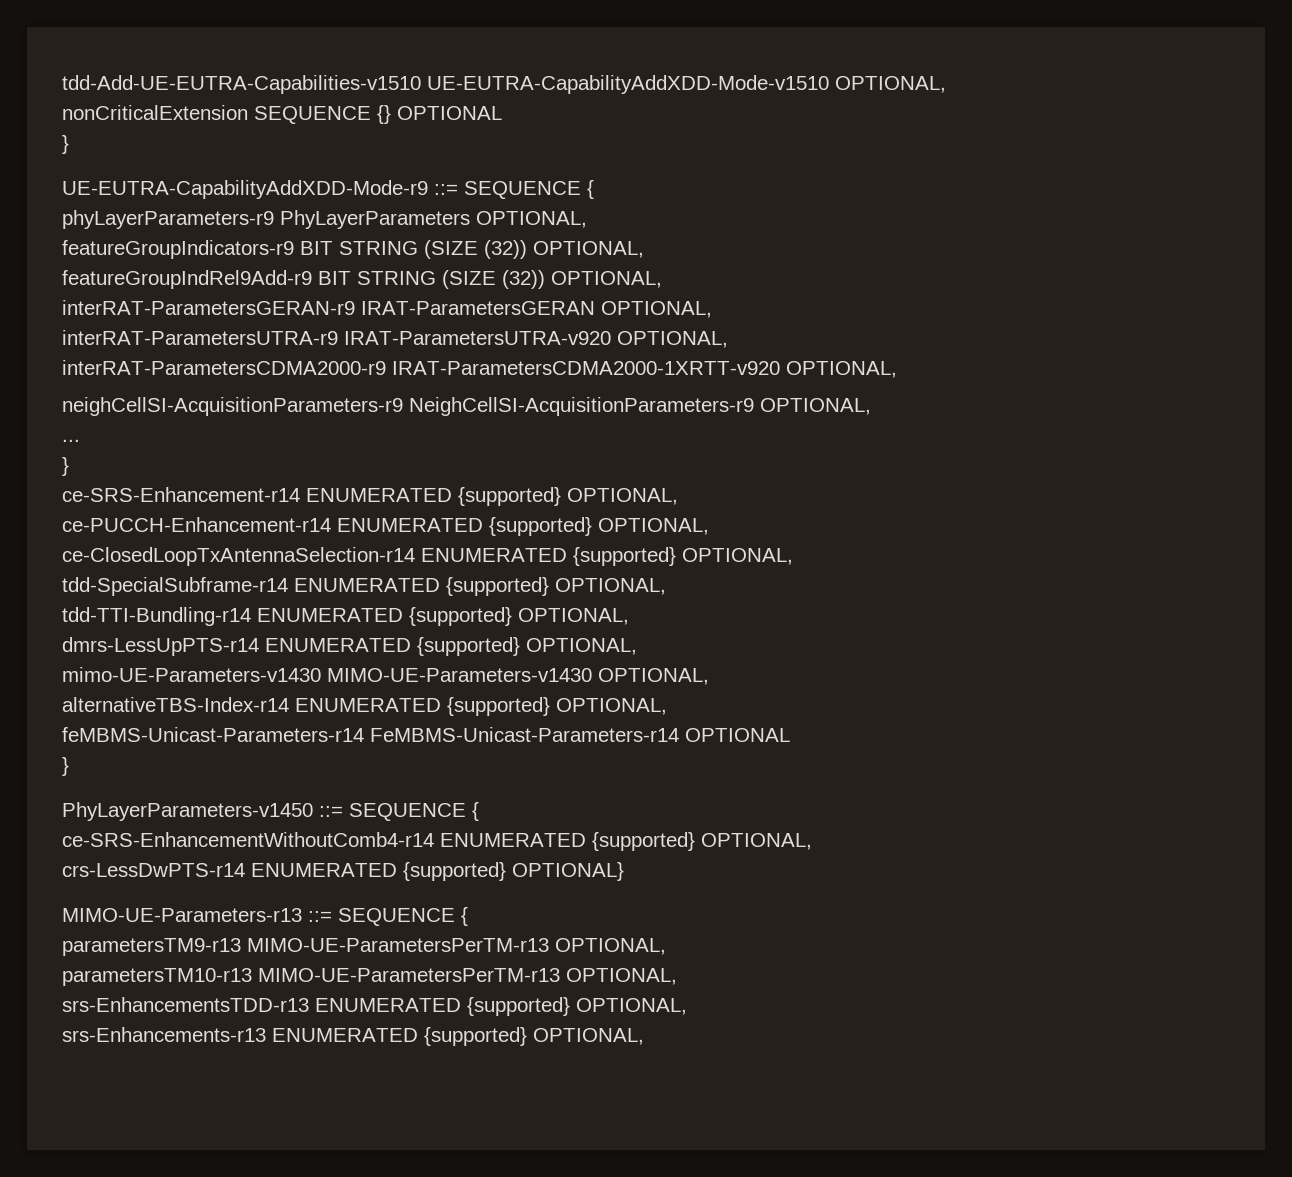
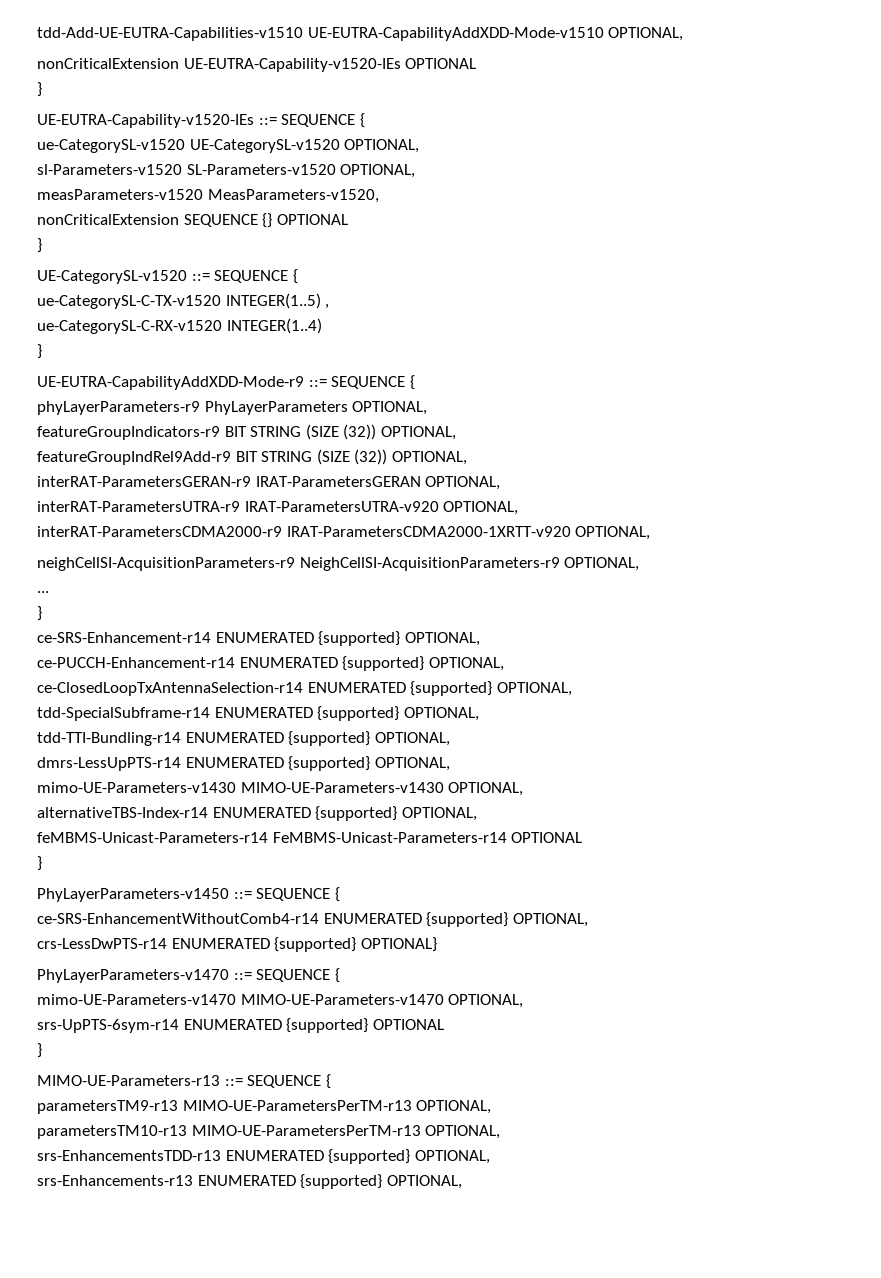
(946, 84) none -> [37,58,477,72] [37,82,42,97] [37,113,365,128] [37,139,420,153] [37,164,416,178] [37,189,379,203] // nonCriticalExtension UE-EUTRA-Capability-v1520-IEs OPTIONAL // } // UE-EUTRA-Capability-v1520-IEs ::= SEQUENCE { // ue-CategorySL-v1520 UE-CategorySL-v1520 OPTIONAL, // sl-Parameters-v1520 SL-Parameters-v1520 OPTIONAL, // measParameters-v1520 MeasParameters-v1520,
(69, 144) none -> [37,269,298,284] [37,293,330,309] [37,318,322,334] [37,344,42,359] // UE-CategorySL-v1520 ::= SEQUENCE { // ue-CategorySL-C-TX-v1520 INTEGER(1..5) , // ue-CategorySL-C-RX-v1520 INTEGER(1..4) // }
(624, 871) none -> [37,968,340,983] [37,994,524,1008] [37,1018,444,1033] [37,1043,42,1058] // PhyLayerParameters-v1470 ::= SEQUENCE { // mimo-UE-Parameters-v1470 MIMO-UE-Parameters-v1470 OPTIONAL, // srs-UpPTS-6sym-r14 ENUMERATED {supported} OPTIONAL // }

